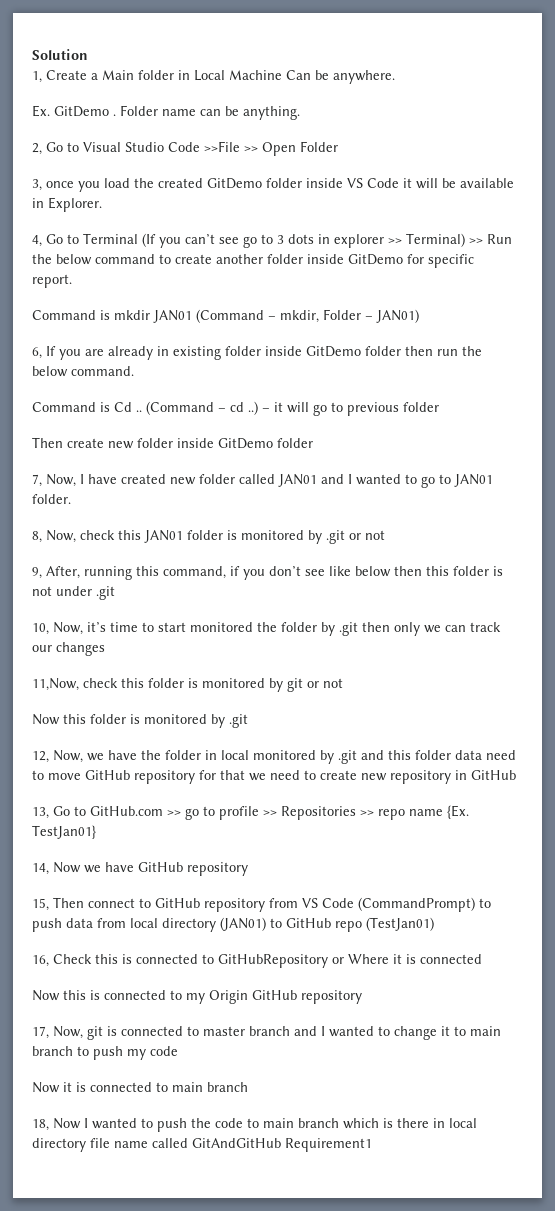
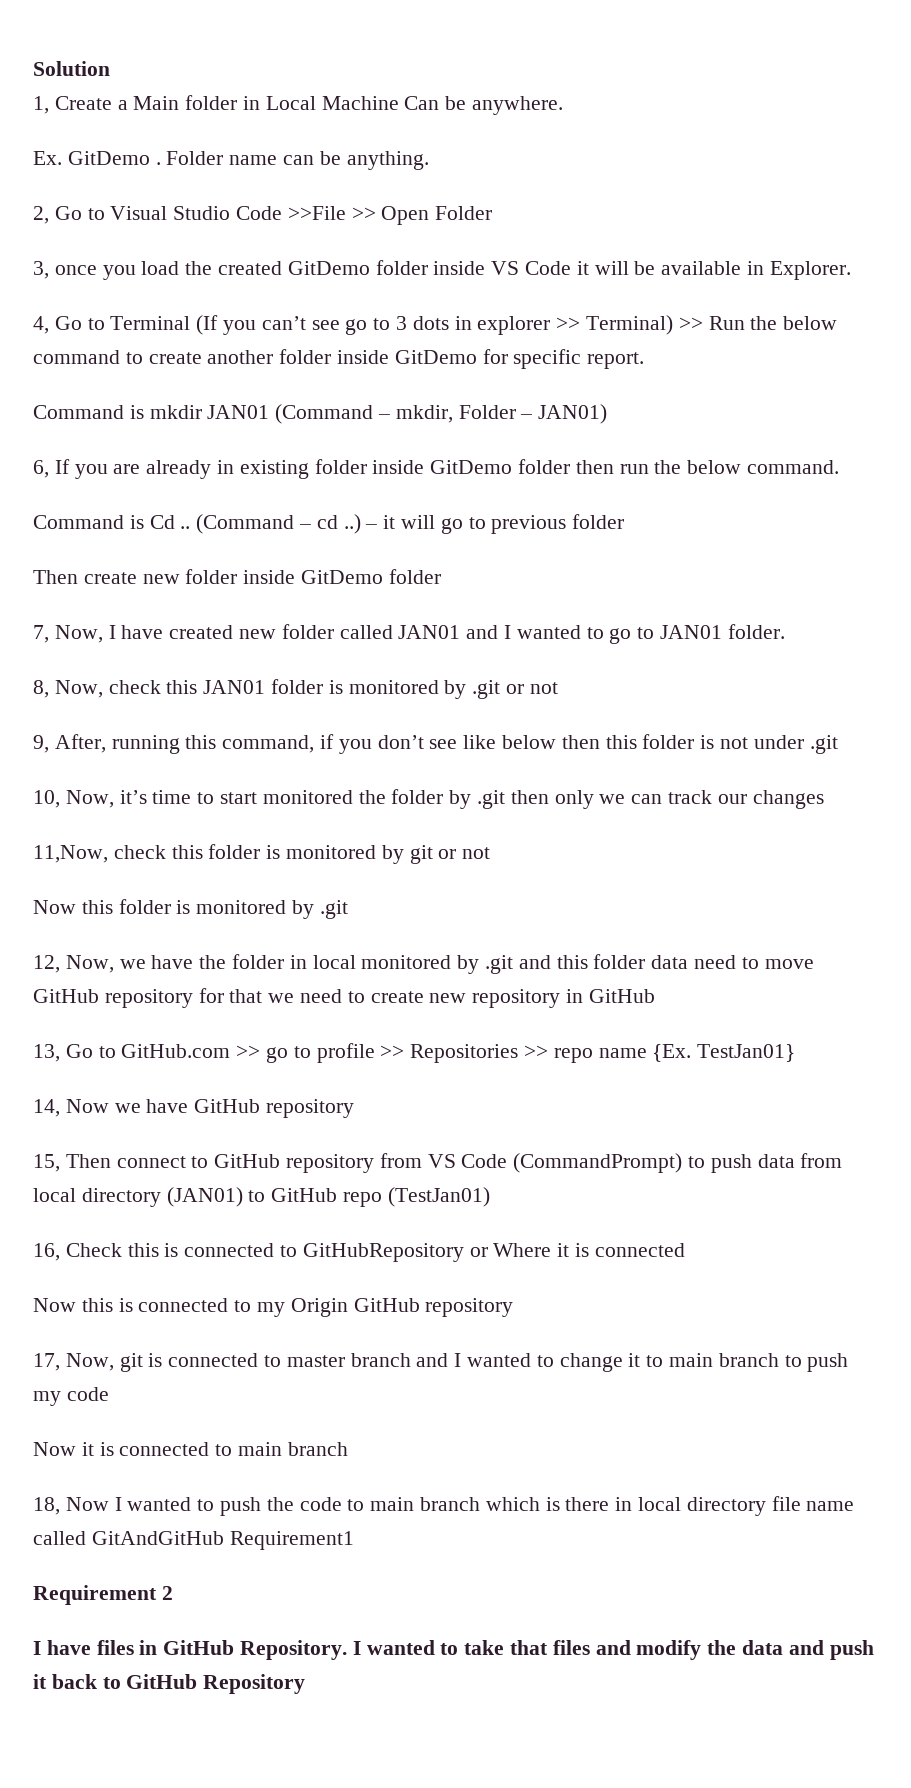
(372, 1145) none -> [33,1585,173,1605] [33,1640,874,1660] [33,1674,306,1694] // Requirement 2 // I have files in GitHub Repository. I wanted to take that files and modify the data and push it back to GitHub Repository

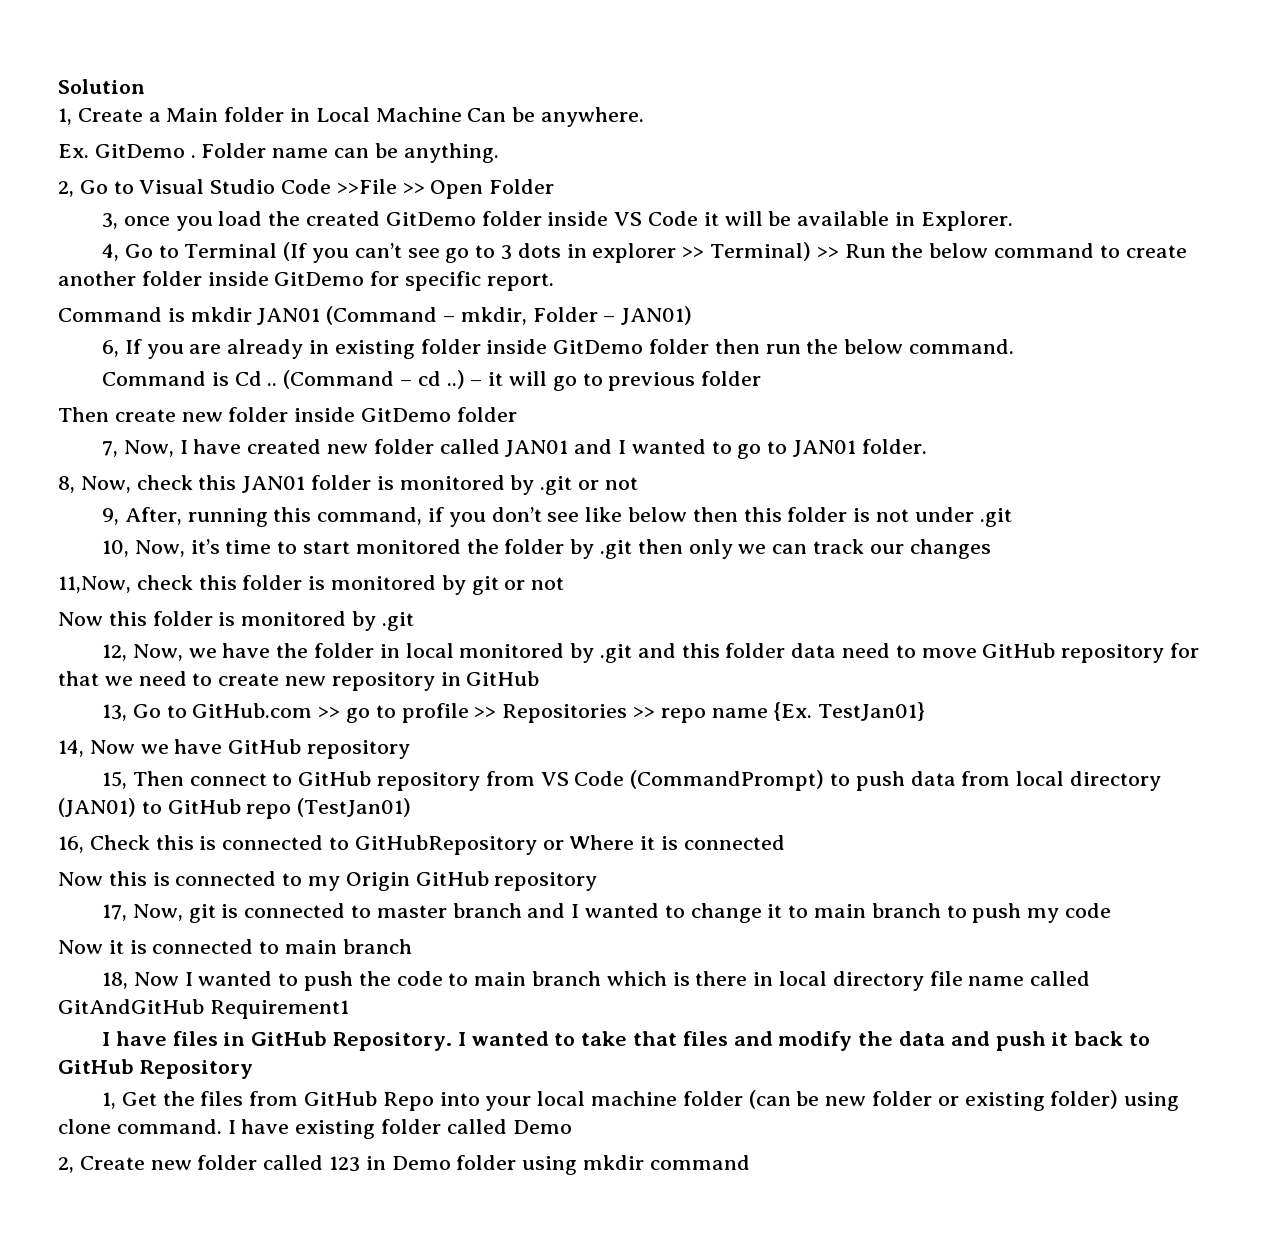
[33,1585,173,1605] // Requirement 2 -> (349, 1009) none
(306, 1684) none -> [101,1090,1180,1111] [58,1119,572,1139] [58,1155,750,1175] // 1, Get the files from GitHub Repo into your local machine folder (can be new folder or existing folder) using clone command. I have existing folder called Demo // 2, Create new folder called 123 in Demo folder using mkdir command

